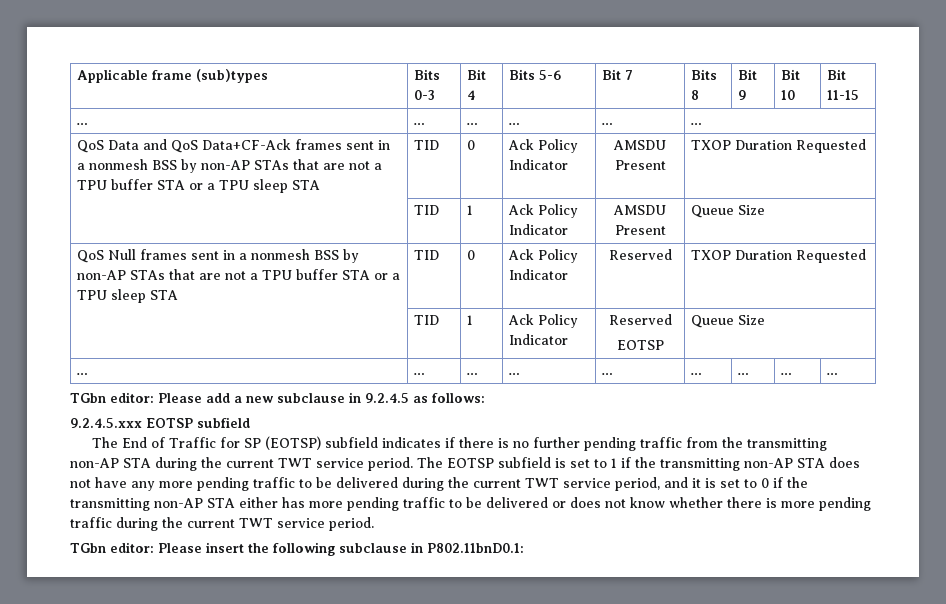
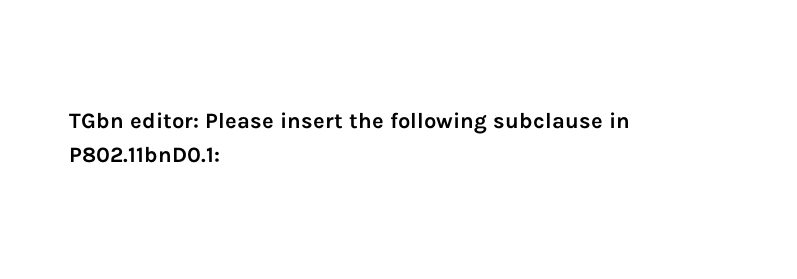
[77,69,269,83] [414,69,441,80] [414,90,436,100] [467,69,487,80] [467,90,476,100] [509,69,562,80] [602,69,634,80] [691,69,718,80] [691,90,700,100] [738,69,758,80] [738,90,747,100] [781,69,801,80] [781,90,796,100] [827,69,847,80] [827,90,860,100] [77,123,89,125] [414,123,426,125] [467,123,479,125] [509,123,521,125] [602,123,614,125] [691,123,703,125] [77,139,391,153] [77,159,383,173] [77,179,321,193] [414,140,440,150] [467,140,476,150] [508,139,579,153] [509,159,569,170] [613,140,666,150] [614,160,666,170] [691,139,867,153] [414,205,440,215] [467,205,474,215] [508,204,579,218] [509,224,569,235] [613,205,666,215] [614,225,666,235] [691,205,766,218] [77,249,360,263] [77,269,401,280] [77,289,179,303] [414,250,440,260] [467,250,476,260] [508,249,579,263] [509,269,569,280] [608,249,672,260] [691,249,867,263] [414,315,440,325] [467,315,474,325] [508,314,579,328] [509,334,569,345] [608,314,672,325] [616,340,664,350] [691,315,766,328] [77,373,89,375] [414,373,426,375] [467,373,479,375] [509,373,521,375] [602,373,614,375] [691,373,703,375] [738,373,750,375] [781,373,793,375] [827,373,839,375] [70,392,485,403] [70,417,250,428] [91,436,827,451] [70,457,860,471] [70,477,808,491] [70,497,871,511] [70,517,374,531] Applicable frame (sub)types | Bits 0-3 | Bit 4 | Bits 5-6 | Bit 7 | Bits 8 | Bit 9 | Bit 10 | Bit 11-15 // … | … | … | … | … | … // QoS Data and QoS Data+CF-Ack frames sent in a nonmesh BSS by non-AP STAs that are not a TPU buffer STA or a TPU sleep STA | TID | 0 | Ack Policy Indicator | AMSDU Present | TXOP Duration Requested // | TID | 1 | Ack Policy Indicator | AMSDU Present | Queue Size // QoS Null frames sent in a nonmesh BSS by non-AP STAs that are not a TPU buffer STA or a TPU sleep STA | TID | 0 | Ack Policy Indicator | Reserved | TXOP Duration Requested // | TID | 1 | Ack Policy Indicator | Reserved // EOTSP | Queue Size // … | … | … | … | … | … | … | … | … // TGbn editor: Please add a new subclause in 9.2.4.5 as follows: // 9.2.4.5.xxx EOTSP subfield // The End of Traffic for SP (EOTSP) subfield indicates if there is no further pending traffic from the transmitting non-AP STA during the current TWT service period. The EOTSP subfield is set to 1 if the transmitting non-AP STA does not have any more pending traffic to be delivered during the current TWT service period, and it is set to 0 if the transmitting non-AP STA either has more pending traffic to be delivered or does not know whether there is more pending traffic during the current TWT service period. // -> (69, 120) none

